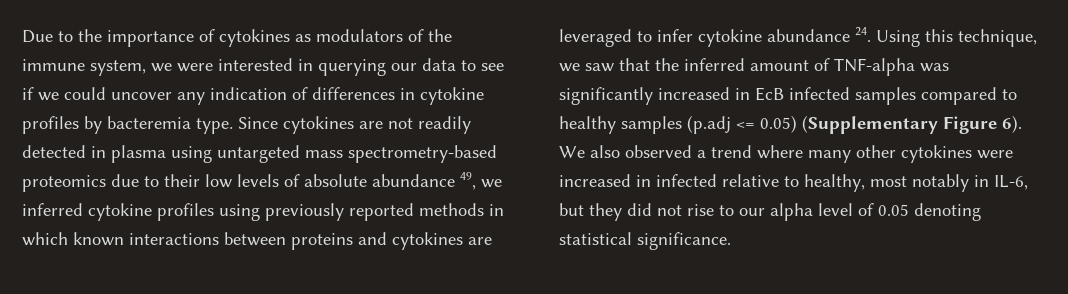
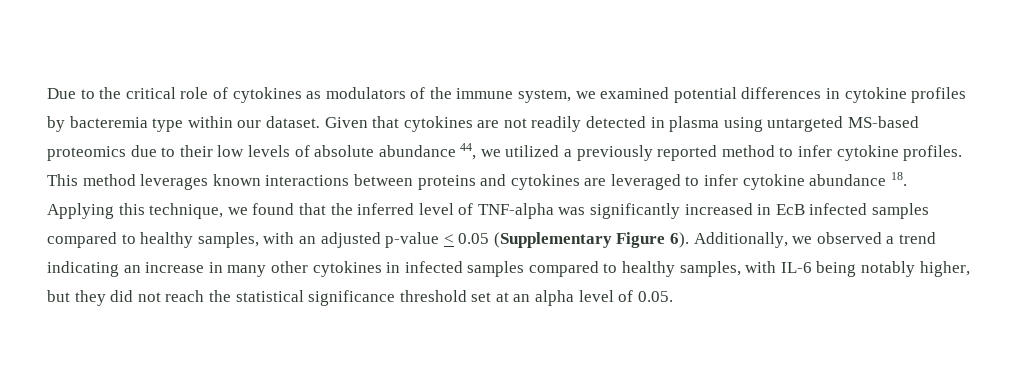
[107,30,194,47] importance -> [125,87,209,99] critical role
[177,58,504,76] [22,87,308,105] were interested in querying our data to see if we could uncover any indication of -> [600,87,737,103] examined potential
[196,117,278,134] type. Since -> [152,116,400,132] type within our dataset. Given that
[305,145,497,163] mass spectrometry-based -> [848,116,920,128] MS-based
[460,172,502,190] [22,203,504,221] [22,232,68,246] 49, we inferred cytokine profiles using previously reported methods in which -> [460,143,963,161] [47,174,209,190] 44, we utilized a previously reported method to infer cytokine profiles. This method leverages
[855,27,920,47] 24. Using -> [890,172,907,186] [47,203,114,219] 18. Applying
[585,63,614,72] saw -> [252,203,295,215] found
[750,60,809,71] amount -> [418,203,454,215] level
[621,115,797,134] samples (p.adj <= 0.05) -> [197,232,490,248] samples, with an adjusted p-value < 0.05
[559,145,620,158] We also -> [693,232,813,248] Additionally, we
[757,145,1013,163] [559,174,1028,192] [559,203,981,221] [559,232,731,250] where many other cytokines were increased in infected relative to healthy, most notably in IL-6, but they did not rise to our alpha level of 0.05 denoting statistical significance. -> [47,261,970,277] [47,290,673,306] indicating an increase in many other cytokines in infected samples compared to healthy samples, with IL-6 being notably higher, but they did not reach the statistical significance threshold set at an alpha level of 0.05.

